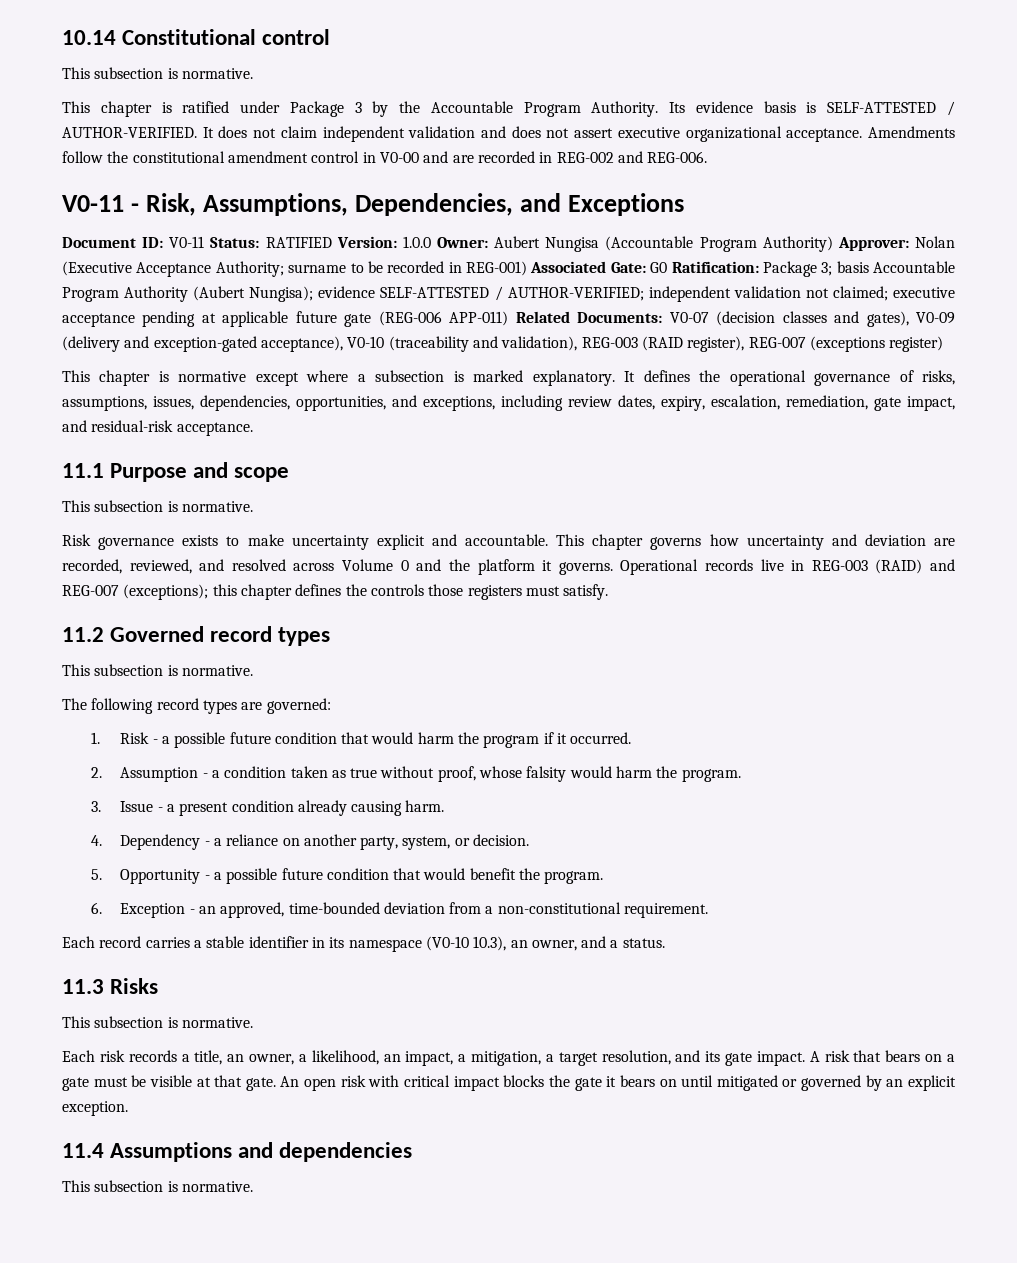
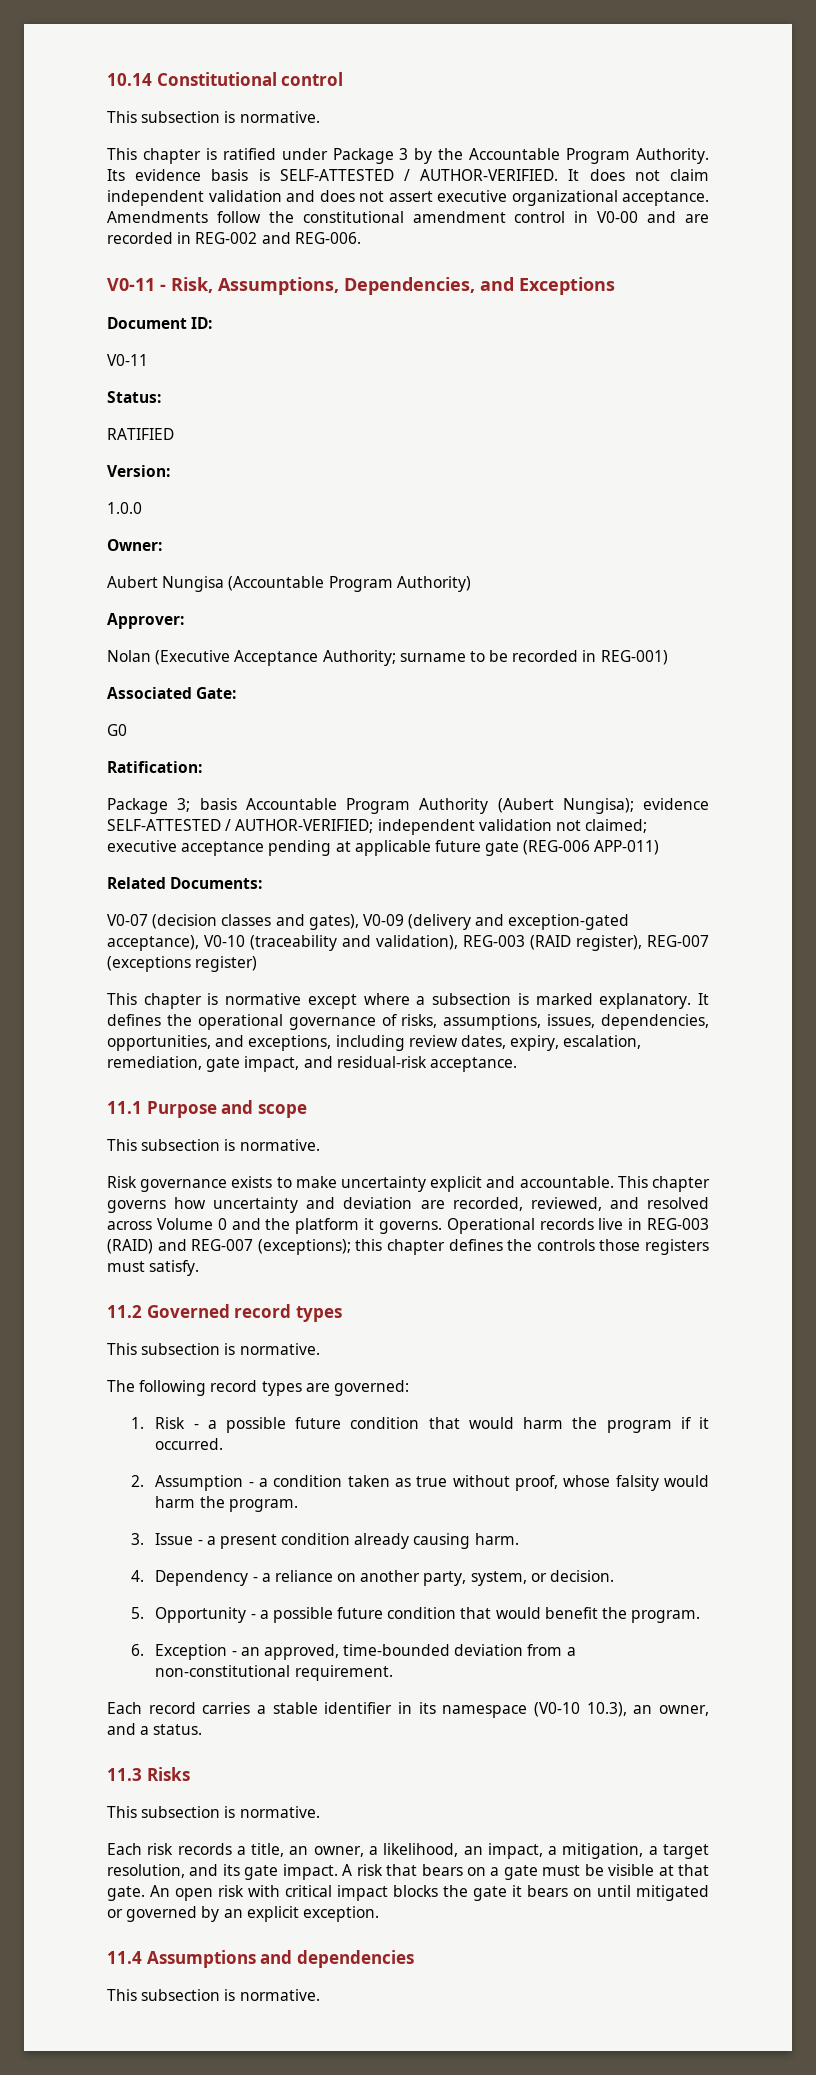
[169,236,205,248] V0-11 -> [107,354,148,366] // V0-11 //
(260, 242) none -> (161, 397) //
(332, 242) none -> (174, 434) //
(397, 242) none -> (170, 471) //
(431, 242) none -> (142, 508) //
(489, 242) none -> (162, 545) //
(833, 244) none -> (471, 584) //
(909, 244) none -> (184, 621) //
(527, 268) none -> (668, 657) //
(646, 267) none -> (237, 693) //
(668, 267) none -> (127, 730) //
(759, 267) none -> (202, 767) //
(509, 318) none -> (660, 847) //
(663, 317) none -> (263, 883) //

